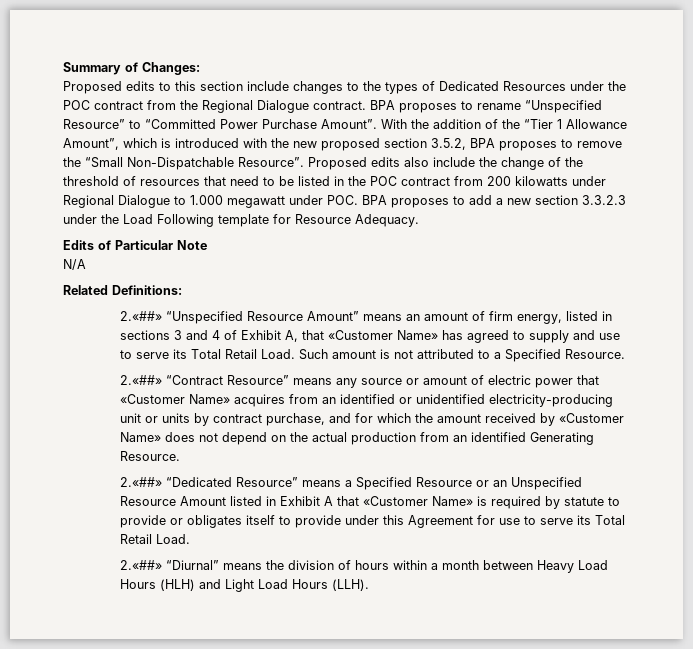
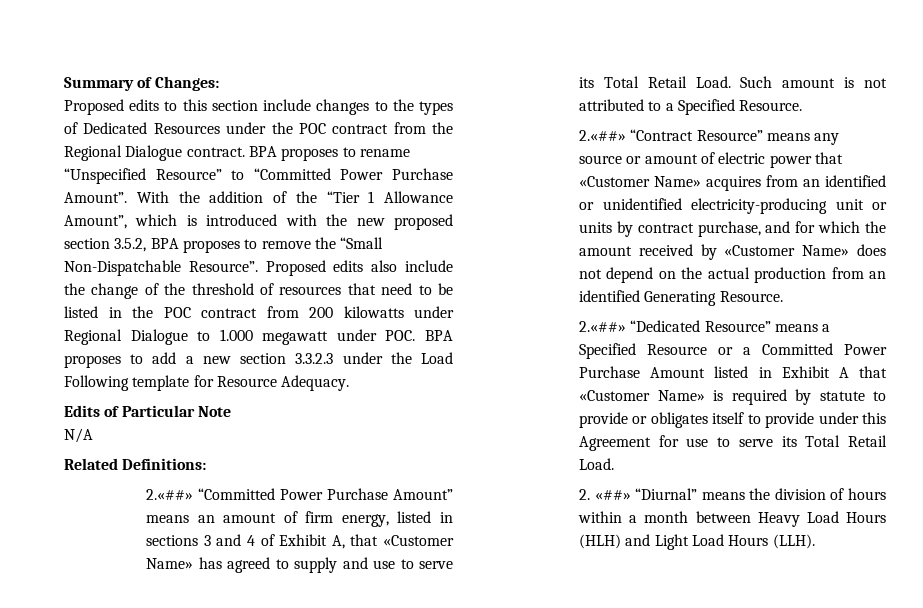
[166,311,304,324] “Unspecified Resource -> [198,488,389,500] “Committed Power Purchase
[493,477,583,490] [120,496,177,506] an Unspecified Resource -> [743,343,887,355] [579,366,641,378] a Committed Power Purchase
[120,560,163,570] 2.«##» -> [579,489,631,500] 2. «##»

